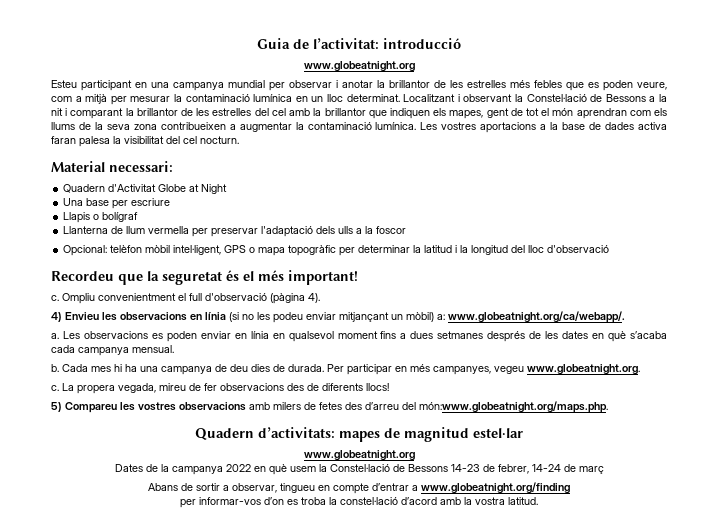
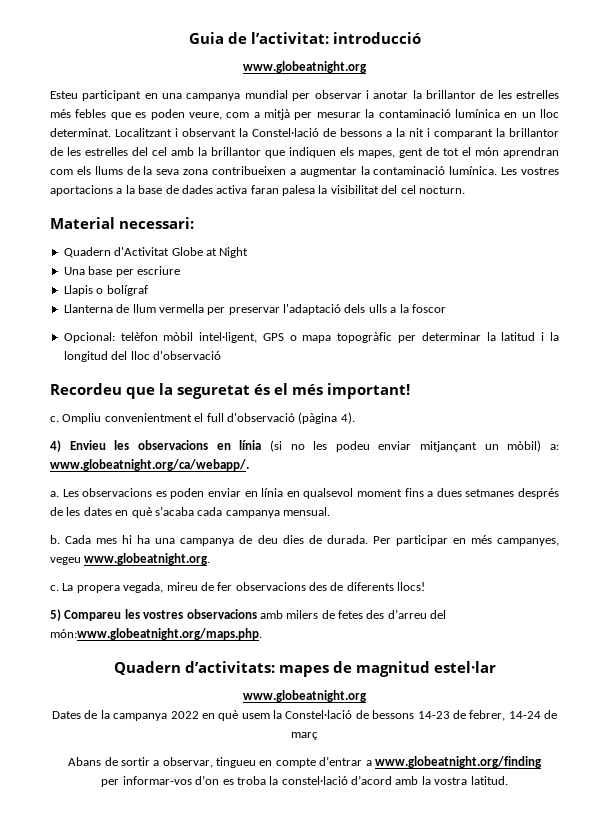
[605,94,646,102] Bessons -> [340,128,382,137] bessons
[407,464,448,472] Bessons -> [372,710,415,719] bessons

